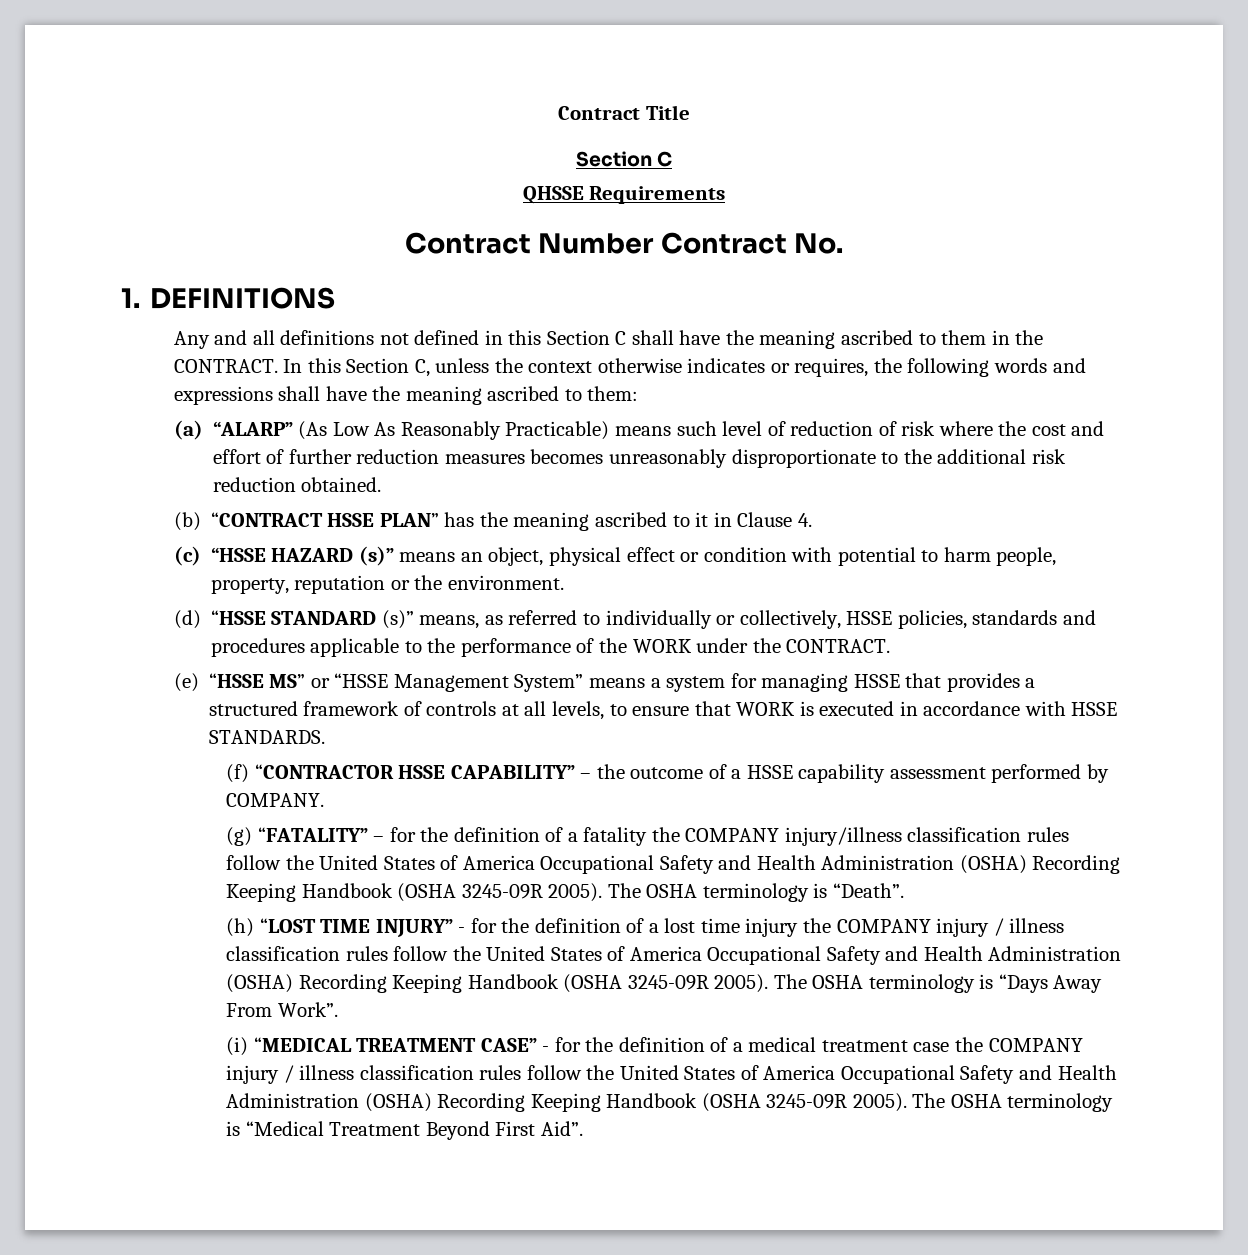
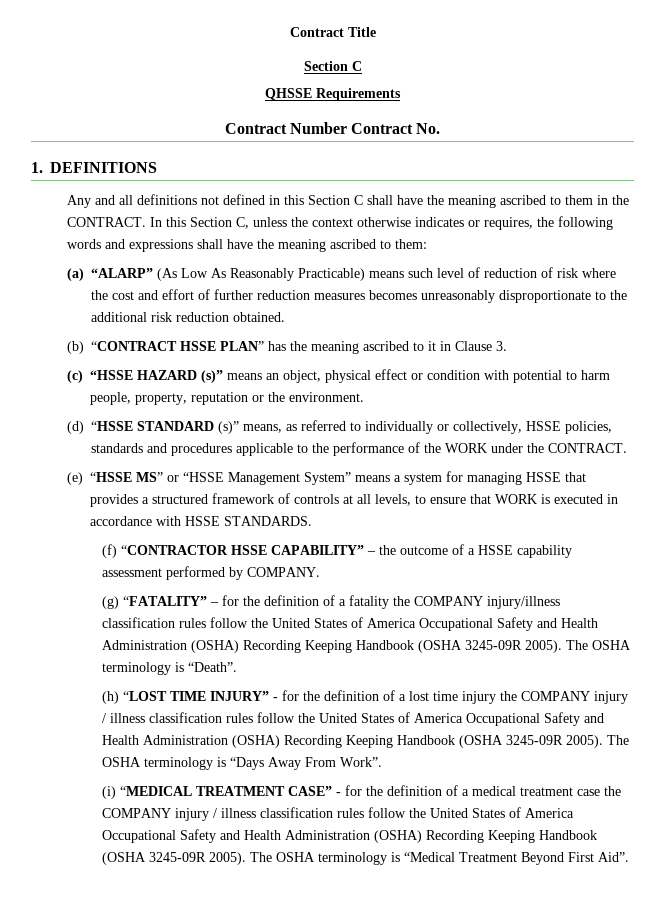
[797,513,812,527] 4. -> [495,341,507,351] 3.

